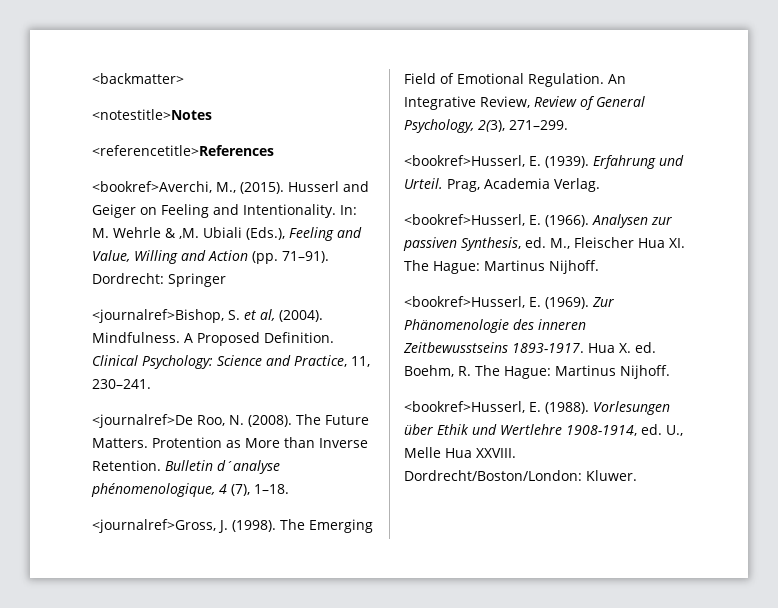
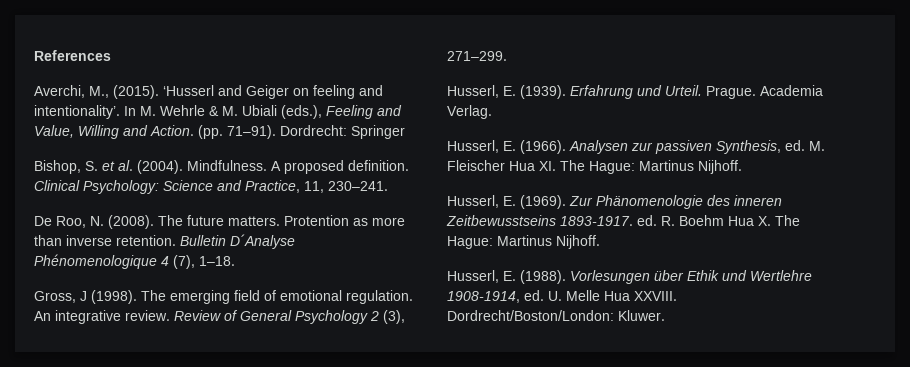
[92,73,184,84] [92,109,212,120] [92,145,274,156] [92,181,212,193] <backmatter> // <notestitle>Notes // <referencetitle>References // <bookref>Averchi, -> [34,50,111,61] [34,85,85,98] References // Averchi,
[288,181,339,192] Husserl -> [163,85,214,96] ‘Husserl
[161,204,357,218] [92,227,285,240] Feeling and Intentionality. In: M. Wehrle & ,M. Ubiali (Eds.), -> [313,85,383,99] [34,105,322,119] feeling and intentionality’. In M. Wehrle & M. Ubiali (eds.),
[208,250,248,261] Action -> [150,125,194,136] Action.
[92,309,224,323] <journalref>Bishop, -> [34,160,81,174] Bishop,
[260,309,275,321] al, -> [118,160,133,171] al.
[197,332,334,346] Proposed Definition. -> [284,160,409,174] proposed definition.
[92,414,193,428] <journalref>De -> [34,216,52,226] De
[325,415,369,425] [92,437,368,448] [92,460,280,474] [91,483,289,497] [92,519,373,533] [404,73,626,87] [404,96,645,110] [404,119,505,133] Future Matters. Protention as More than Inverse Retention. Bulletin d´analyse phénomenologique, 4 (7), 1–18. // <journalref>Gross, J. (1998). The Emerging Field of Emotional Regulation. An Integrative Review, Review of General Psychology, 2(3), -> [187,215,405,226] [34,234,295,249] [34,254,235,269] [34,290,413,304] [34,310,405,324] future matters. Protention as more than inverse retention. Bulletin D´Analyse Phénomenologique 4 (7), 1–18. // Gross, J (1998). The emerging field of emotional regulation. An integrative review. Review of General Psychology 2 (3),
[404,155,525,167] <bookref>Husserl, -> [447,85,499,98] Husserl,
[447,179,480,192] Prag, -> [706,86,756,99] Prague.
[404,214,525,226] <bookref>Husserl, -> [447,140,499,153] Husserl,
[550,238,570,249] M., -> [809,141,825,151] M.
[404,296,525,308] <bookref>Husserl, -> [447,195,499,208] Husserl,
[588,342,656,353] [404,365,670,379] [404,401,525,413] Hua X. ed. Boehm, R. The Hague: Martinus Nijhoff. // <bookref>Husserl, -> [637,215,800,226] [447,235,600,249] [447,270,499,283] ed. R. Boehm Hua X. The Hague: Martinus Nijhoff. // Husserl,
[666,425,683,436] U., -> [548,291,562,301] U.

